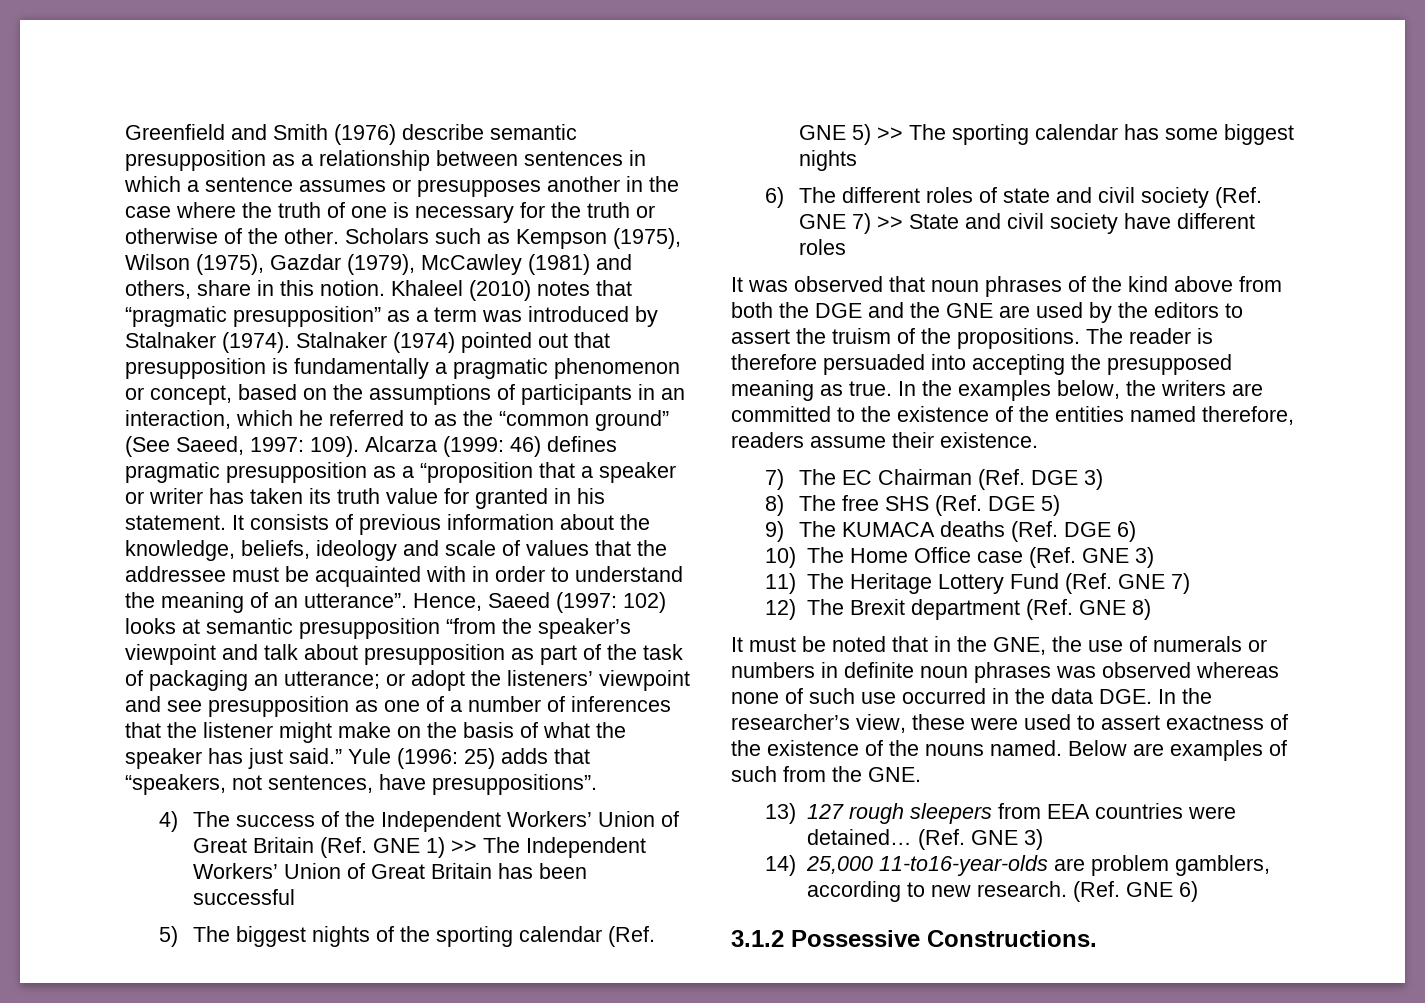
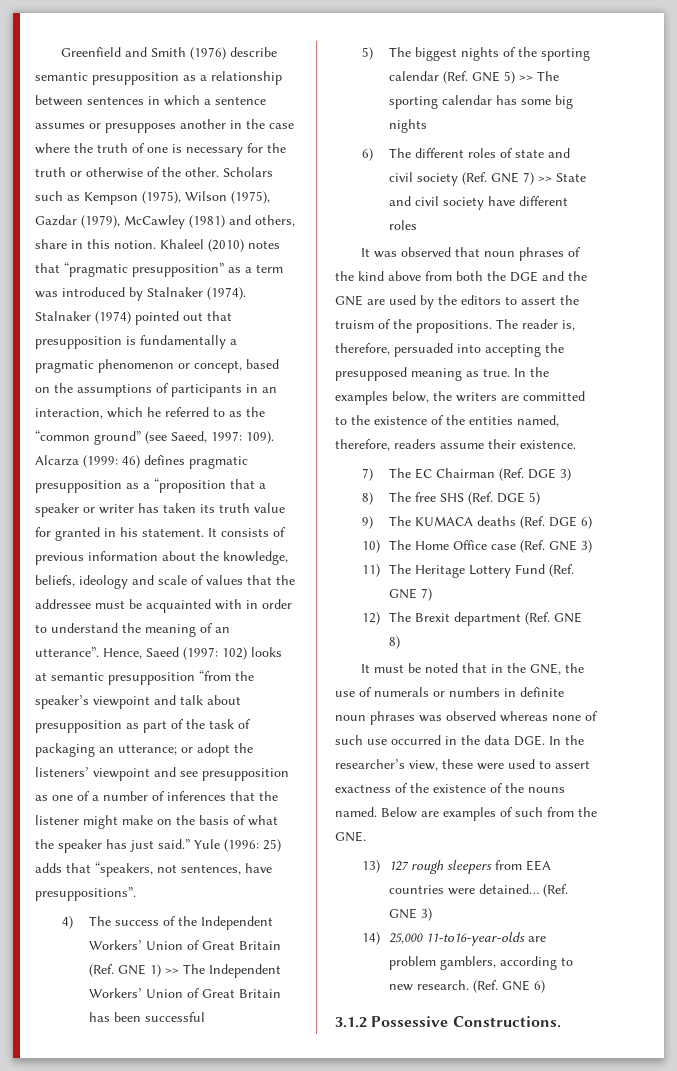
[125,436,170,457] (See -> [145,431,167,444] (see
[1223,124,1294,145] biggest -> [555,95,574,109] big
[1197,328,1213,344] [731,354,817,370] is therefore -> [562,320,575,331] [335,343,390,355] is, therefore,
[1130,406,1196,422] named -> [517,415,559,427] named,

